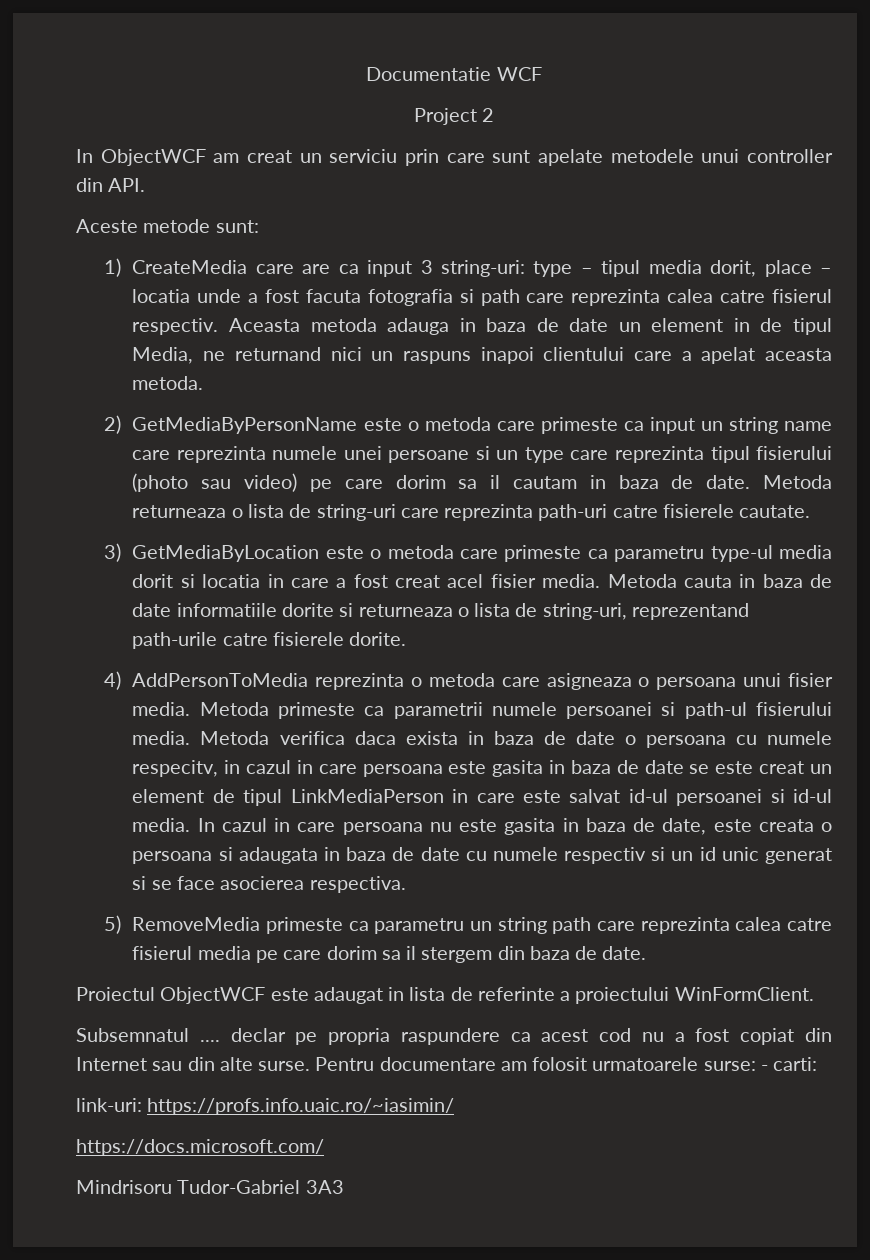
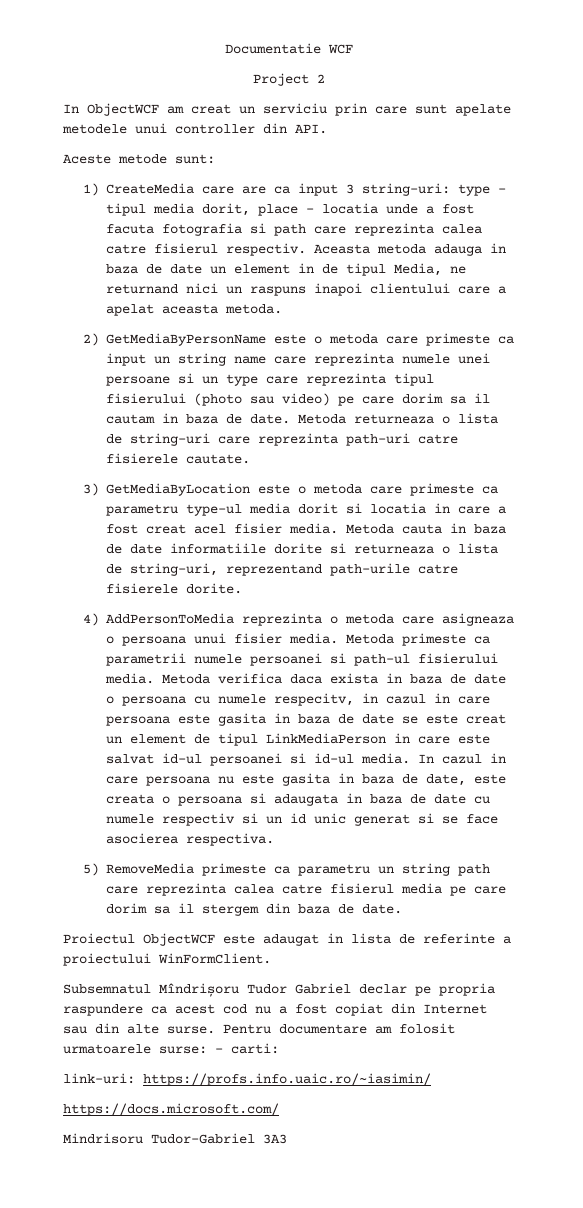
[199,1040,220,1042] .... -> [159,983,351,997] Mîndrișoru Tudor Gabriel

